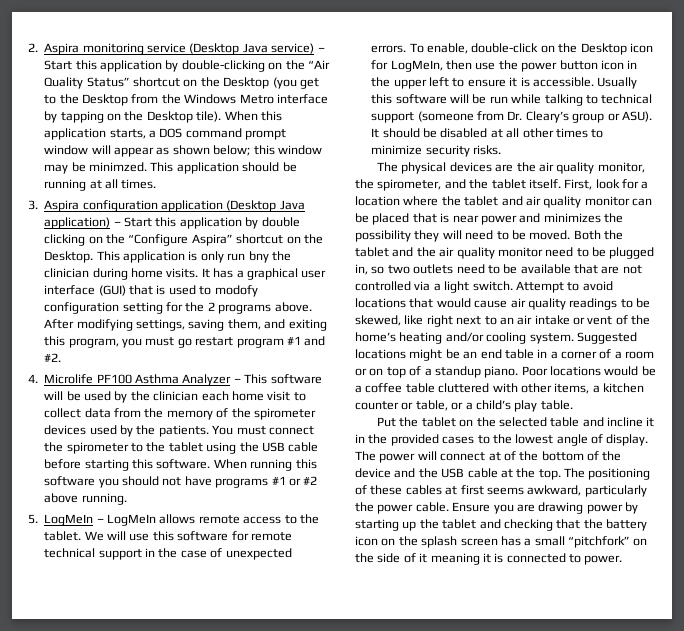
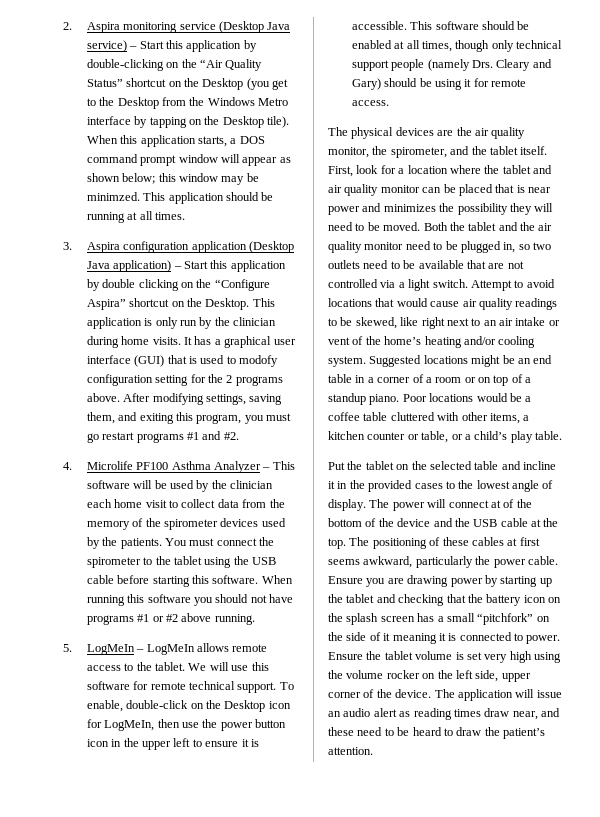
[248,251,269,263] bny -> [199,317,213,329] by
[236,338,284,348] program -> [136,433,184,443] programs
[98,548,292,560] [371,45,407,53] support in the case of unexpected errors. -> [237,682,277,693] support.
[597,77,638,89] [371,94,653,106] [371,111,652,123] [371,128,604,138] [371,145,501,157] Usually this software will be run while talking to technical support (someone from Dr. Cleary’s group or ASU). It should be disabled at all other times to minimize security risks. -> [410,21,530,30] [351,40,563,52] [351,59,552,71] [351,78,527,90] [351,100,389,106] This software should be enabled at all times, though only technical support people (namely Drs. Cleary and Gary) should be using it for remote access.
(623, 560) none -> [328,651,561,663] [328,670,531,682] [328,689,562,701] [328,708,560,720] [328,727,545,739] [328,747,373,755] Ensure the tablet volume is set very high using the volume rocker on the left side, upper corner of the device. The application will issue an audio alert as reading times draw near, and these need to be heard to draw the patient’s attention.

